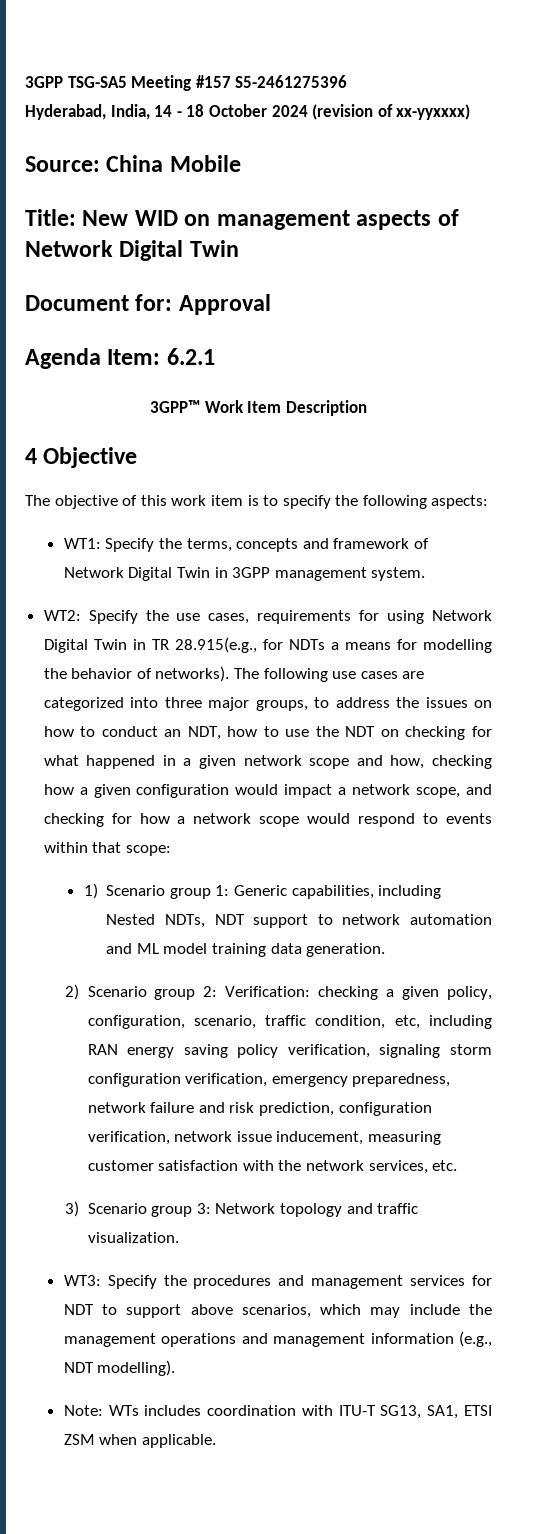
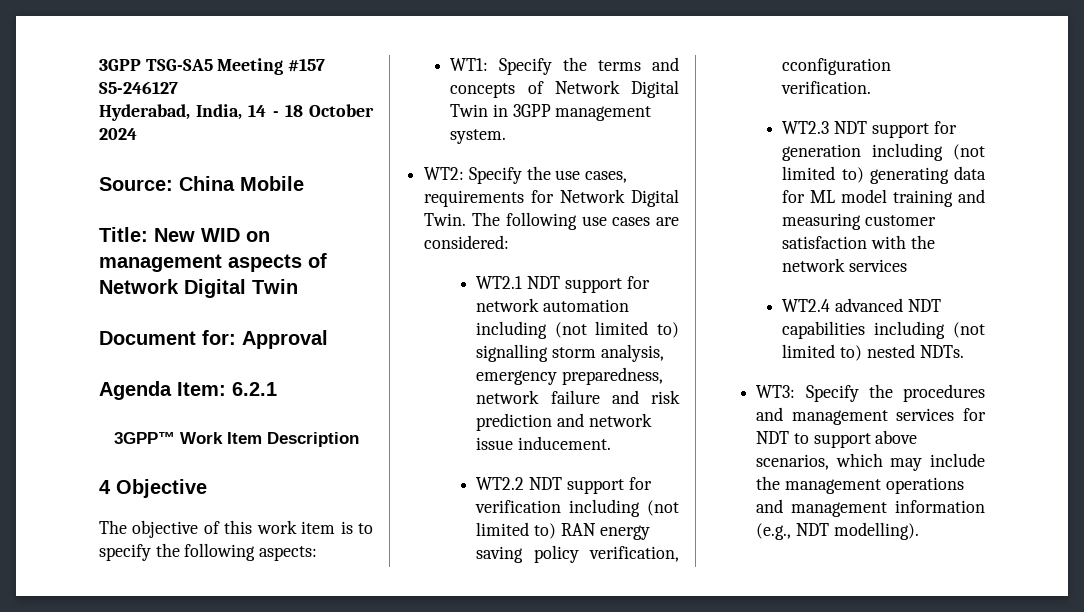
[235,75,348,88] S5-2461275396 -> [99,81,178,94] S5-246127
[312,104,471,120] (revision of xx-yyxxxx) -> (137, 134) none
[186,538,410,552] terms, concepts and framework -> [598,57,679,71] [450,83,516,98] terms and concepts
[387,610,492,624] [43,637,492,653] [43,666,230,682] using Network Digital Twin in TR 28.915(e.g., for NDTs a means for modelling the behavior of networks). -> [560,189,679,207] [424,213,467,226] Network Digital Twin.
[43,697,492,711] [43,726,492,740] [43,755,493,769] [43,784,492,798] [43,813,492,827] [43,842,171,856] [83,883,442,899] [106,914,333,928] categorized into three major groups, to address the issues on how to conduct an NDT, how to use the NDT on checking for what happened in a given network scope and how, checking how a given configuration would impact a network scope, and checking for how a network scope would respond to events within that scope: // 1) Scenario group 1: Generic capabilities, including Nested NDTs, NDT support to -> [424,235,510,249] [476,276,650,293] considered: // WT2.1 NDT support for
[106,943,386,957] [65,984,493,1000] [87,1015,492,1029] [87,1044,492,1058] [87,1073,268,1087] and ML model training data generation. // 2) Scenario group 2: Verification: checking a given policy, configuration, scenario, traffic condition, etc, including RAN energy saving policy verification, signaling storm configuration verification, -> [476,321,679,339] [476,344,664,362] including (not limited to) signalling storm analysis,
[258,1102,432,1116] [87,1131,364,1145] prediction, configuration verification, network issue inducement, -> [476,413,652,431] [476,436,612,450] [476,477,652,494] [475,499,679,517] [476,522,650,540] [476,545,679,563] [782,58,892,75] [781,81,872,94] [782,121,957,138] [782,143,985,161] [782,166,986,184] [782,189,985,207] prediction and network issue inducement. // WT2.2 NDT support for verification including (not limited to) RAN energy saving policy verification, cconfiguration verification. // WT2.3 NDT support for generation including (not limited to) generating data for ML model training and
[368,1160,458,1174] [65,1201,419,1217] [87,1232,179,1243] services, etc. // 3) Scenario group 3: Network topology and traffic visualization. -> [849,259,908,272] [782,298,941,312] [782,321,985,339] [782,344,964,361] services // WT2.4 advanced NDT capabilities including (not limited to) nested NDTs.
[63,1405,492,1419] [63,1434,216,1448] // Note: WTs includes coordination with ITU-T SG13, SA1, ETSI ZSM when applicable. -> (919, 531) none

